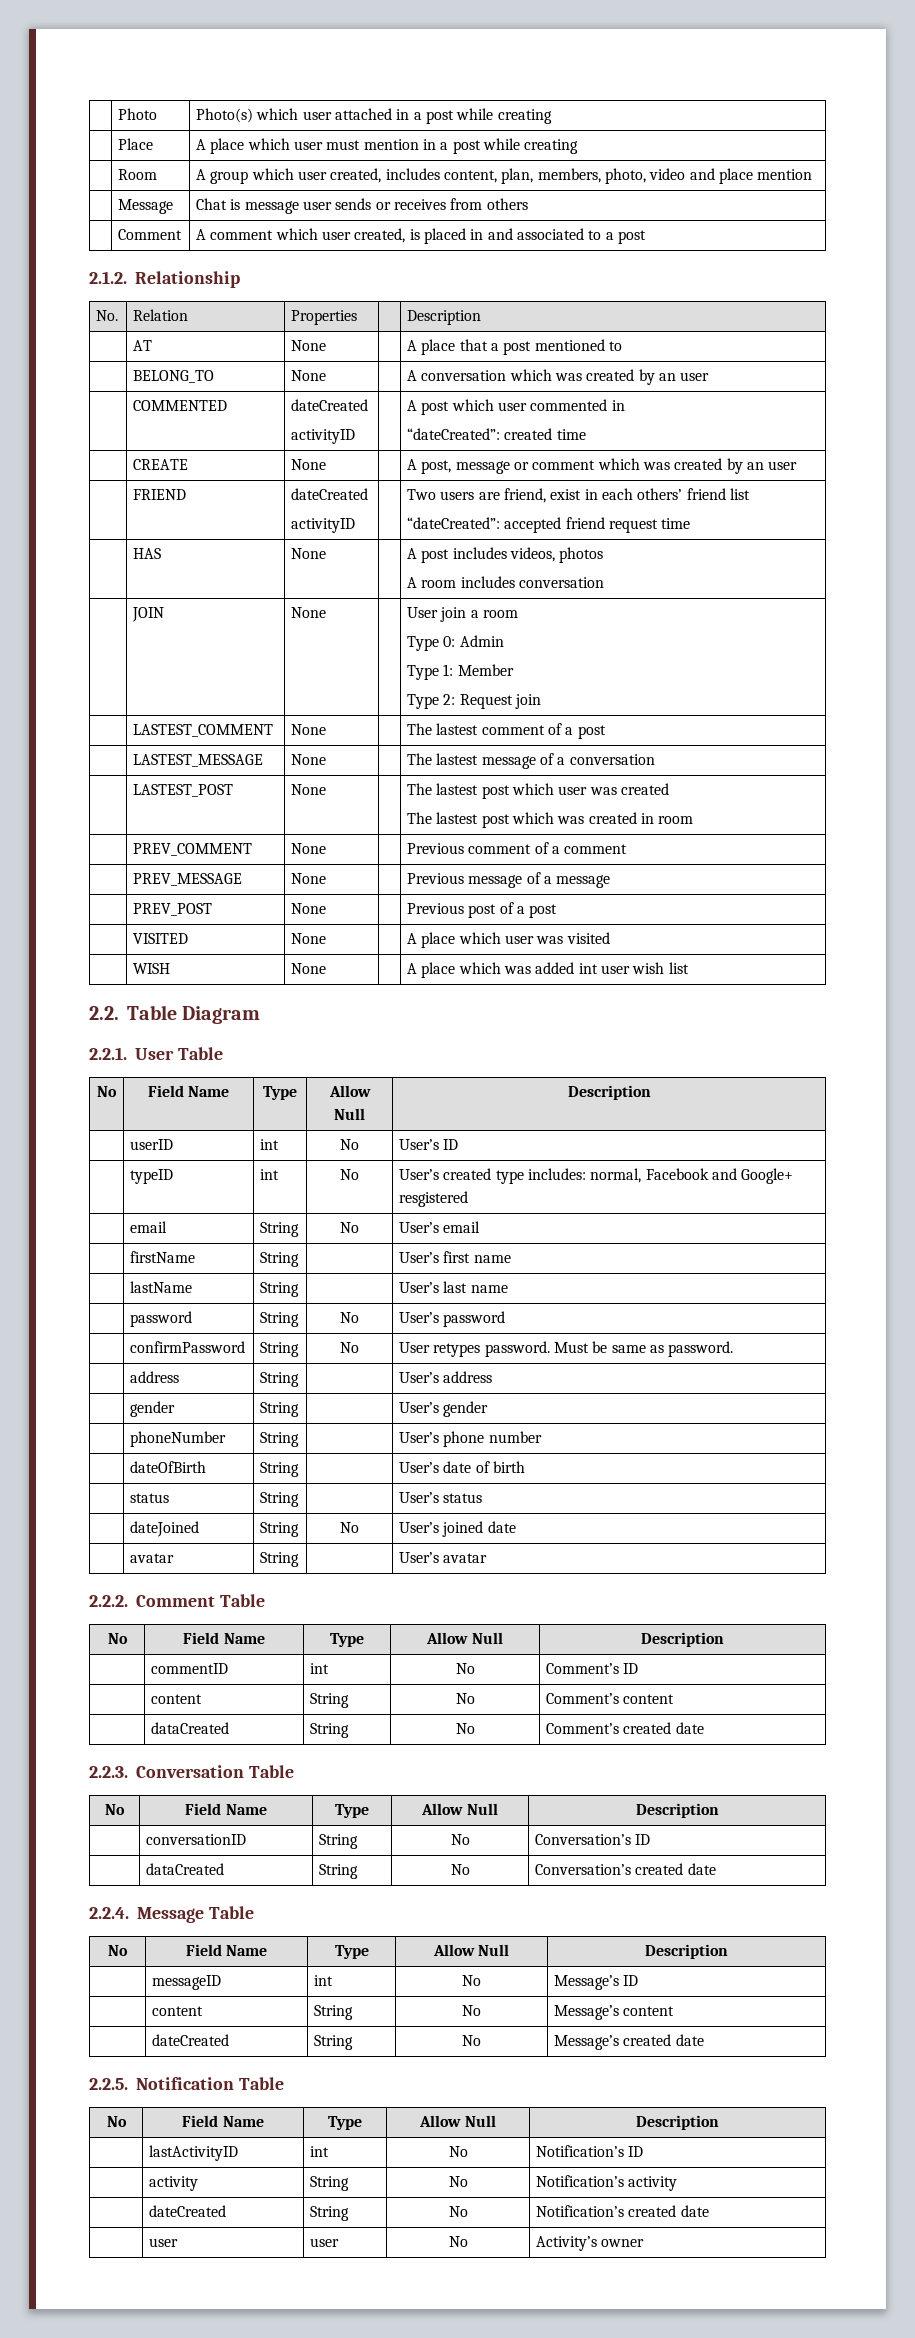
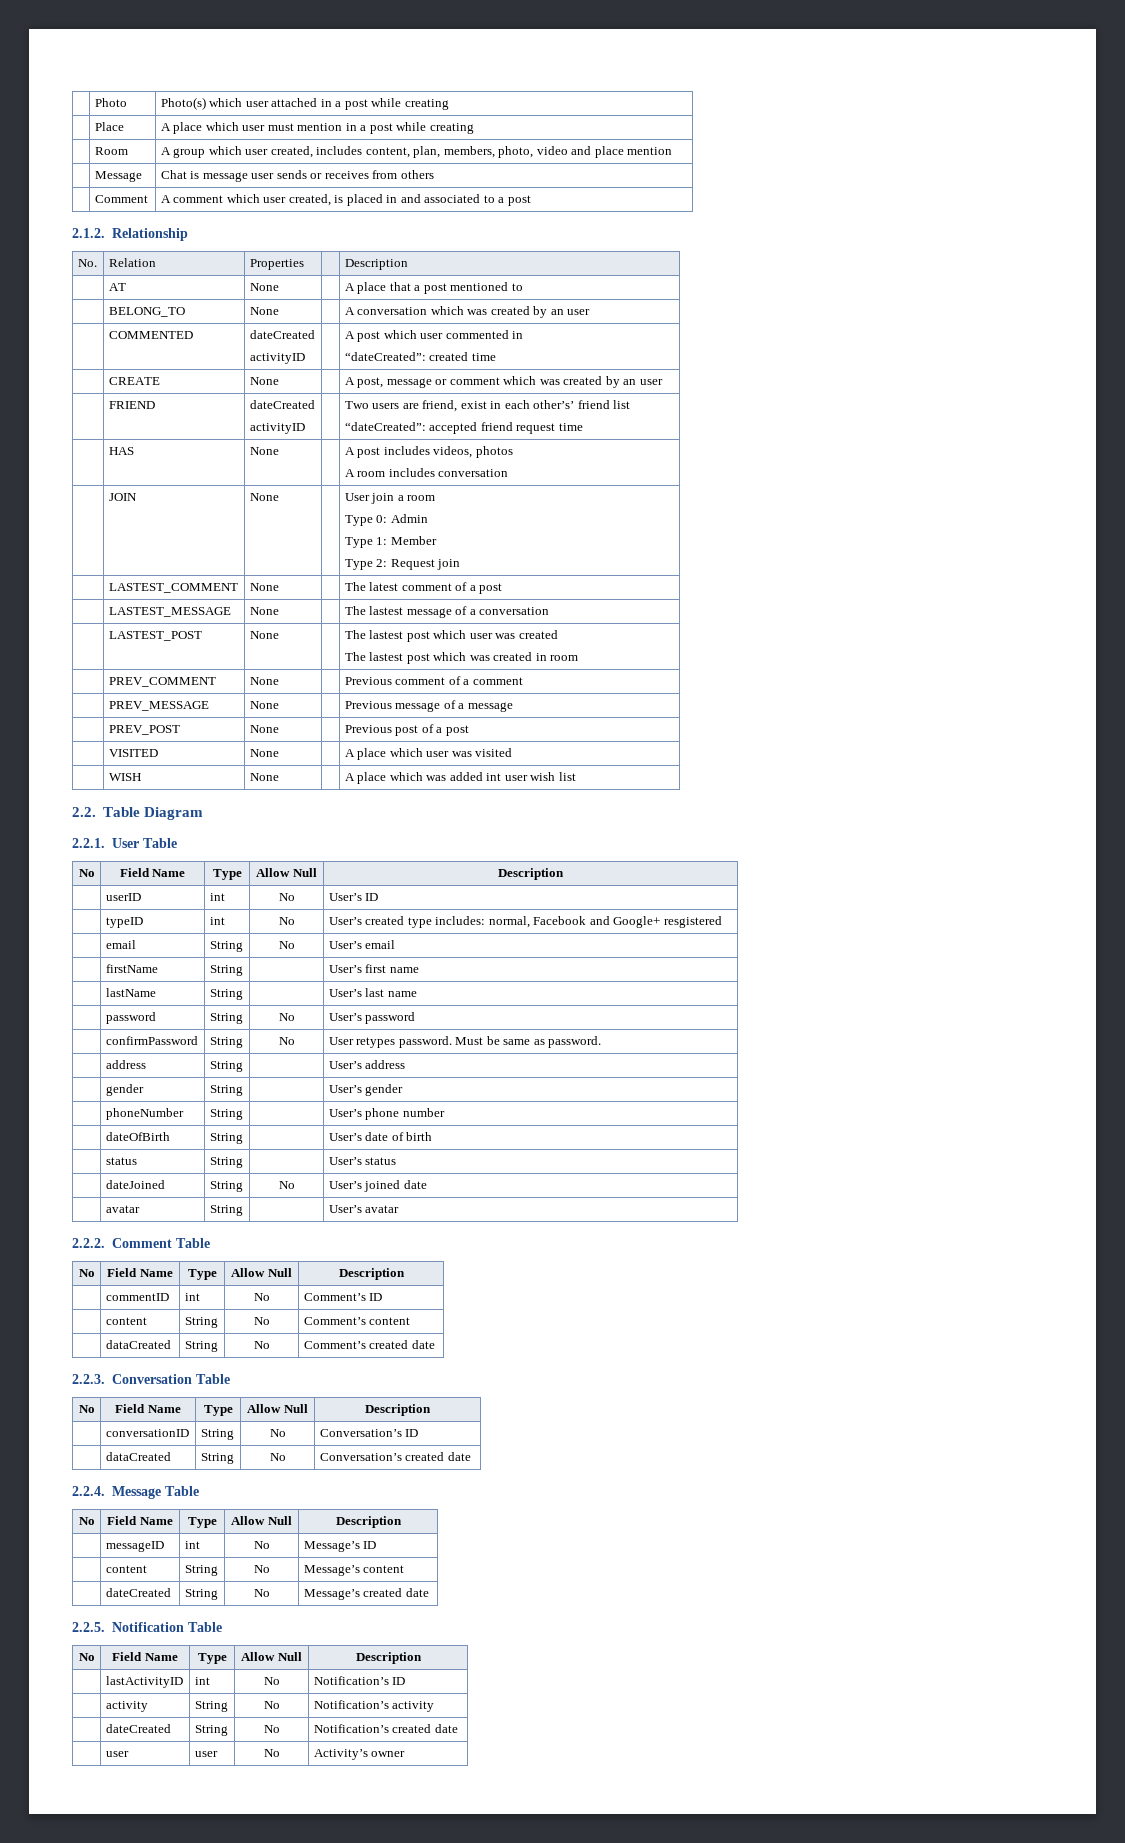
[637,488,683,500] others’ -> [533,400,575,409] other’s’
[436,723,479,735] lastest -> [369,582,399,591] latest

